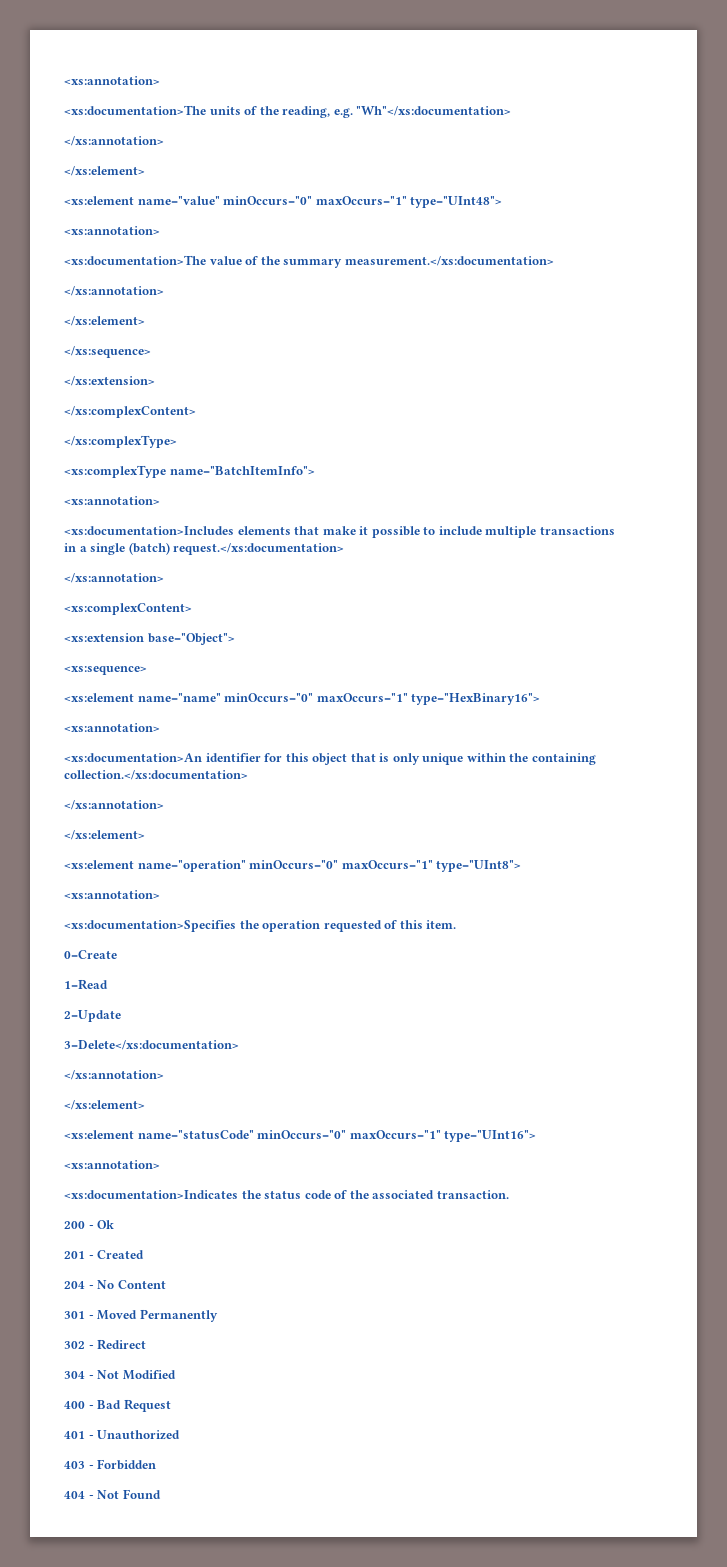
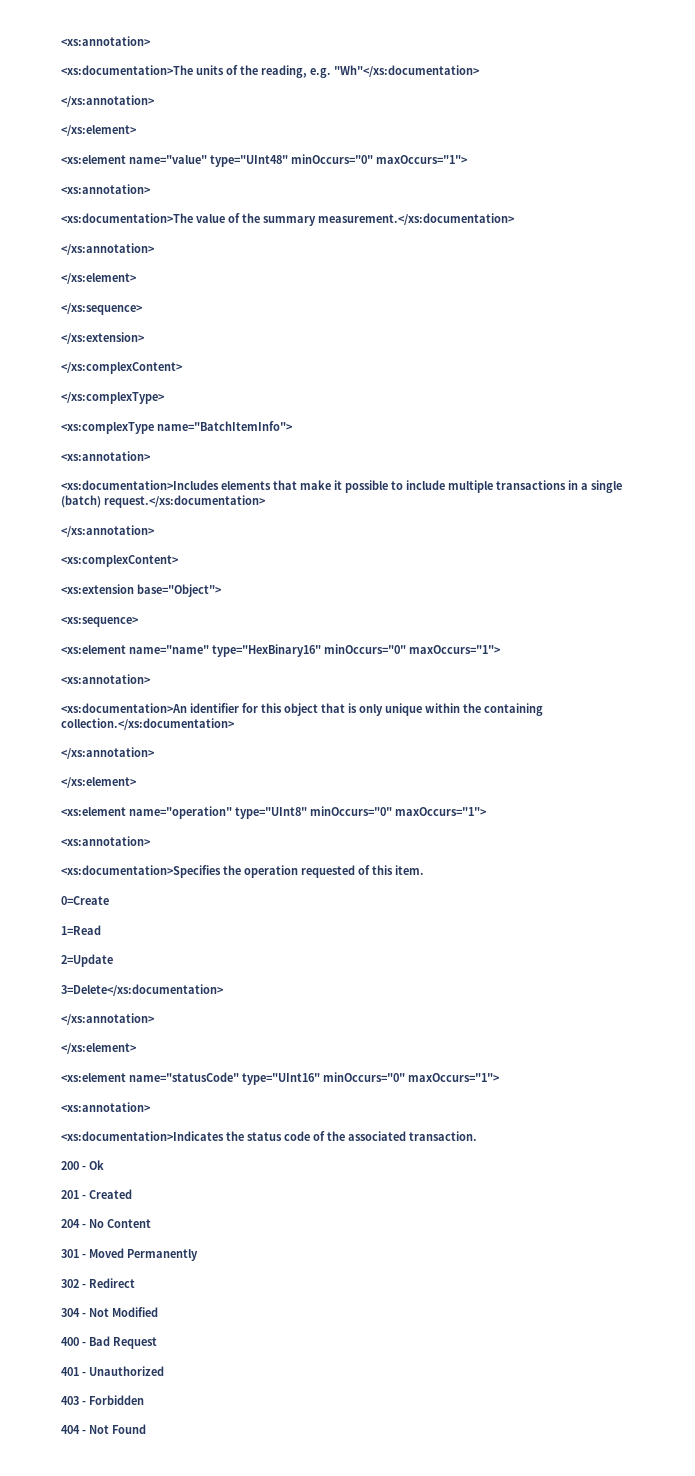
[223,196,503,208] minOccurs="0" maxOccurs="1" type="UInt48"> -> [210,154,468,167] type="UInt48" minOccurs="0" maxOccurs="1">
[224,693,541,705] minOccurs="0" maxOccurs="1" type="HexBinary16"> -> [212,644,501,657] type="HexBinary16" minOccurs="0" maxOccurs="1">
[249,860,522,872] minOccurs="0" maxOccurs="1" type="UInt8"> -> [235,806,487,819] type="UInt8" minOccurs="0" maxOccurs="1">
[257,1130,537,1142] minOccurs="0" maxOccurs="1" type="UInt16"> -> [242,1072,500,1085] type="UInt16" minOccurs="0" maxOccurs="1">

